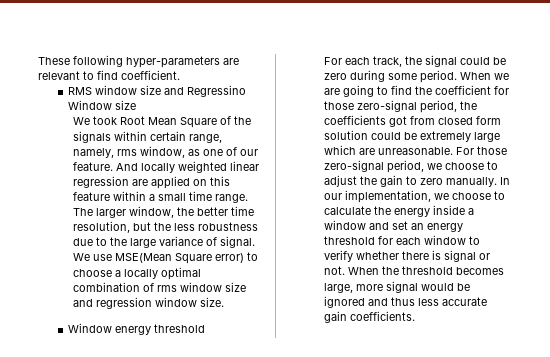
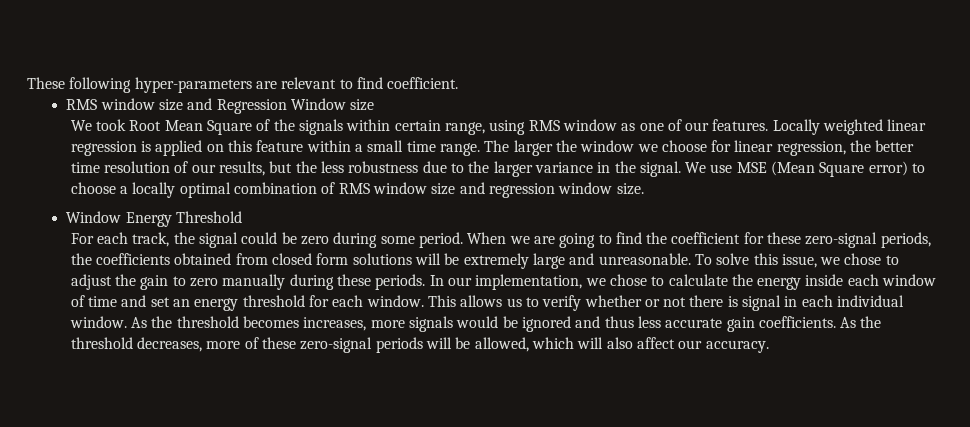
[186,85,246,97] Regressino -> [216,99,287,114] Regression
[73,146,186,158] namely, rms window, -> [489,119,617,135] using RMS window
[73,162,176,173] feature. And locally -> [712,119,820,135] features. Locally
[132,179,149,186] are -> [141,141,152,152] is
[129,206,255,218] [73,221,131,233] window, the better time resolution, -> [555,140,915,156] [70,161,265,176] the window we choose for linear regression, the better time resolution of our results,
[130,236,218,248] large variance of -> [493,161,636,177] larger variance in the
[115,253,173,263] MSE(Mean -> [736,161,816,176] MSE (Mean
[157,285,178,292] rms -> [338,183,370,194] RMS
[114,324,205,335] energy threshold -> [125,211,243,227] Energy Threshold
[324,100,458,113] those zero-signal period, -> [767,232,931,248] these zero-signal periods,
[389,116,408,127] got -> [174,253,232,265] obtained
[324,130,402,140] solution could -> [352,253,441,265] solutions will
[324,145,508,155] [324,160,485,173] which are unreasonable. For those zero-signal period, we choose -> [569,253,882,268] and unreasonable. To solve this issue, we chose
[446,177,498,187] manually. -> [222,274,426,290] manually during these periods.
[452,192,492,200] choose -> [609,274,647,286] chose
[468,208,475,215] [324,220,367,230] a window -> [847,274,937,286] [70,295,118,307] each window of time
[424,235,467,245] window -> [366,295,522,307] window. This allows us
(400, 255) none -> [644,297,687,307] or not
[479,253,491,260] [324,266,505,275] [324,281,419,293] or not. When the threshold becomes large, more signal -> [784,295,905,307] [69,316,453,332] in each individual window. As the threshold becomes increases, more signals
(416, 316) none -> [840,316,882,328] [70,337,769,353] As the threshold decreases, more of these zero-signal periods will be allowed, which will also affect our accuracy.

